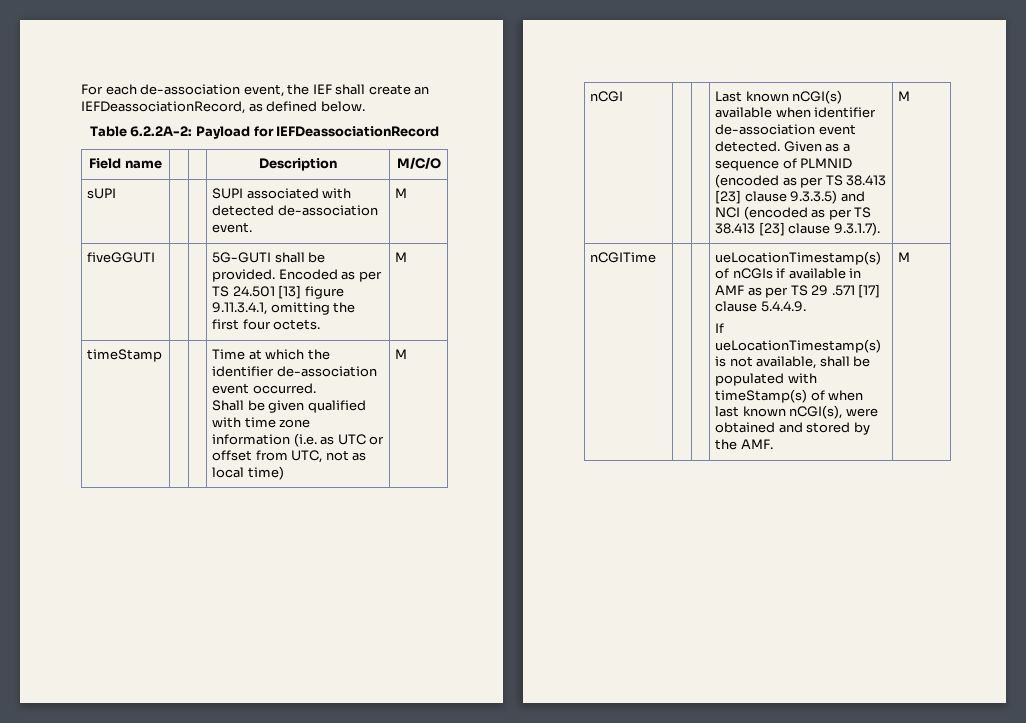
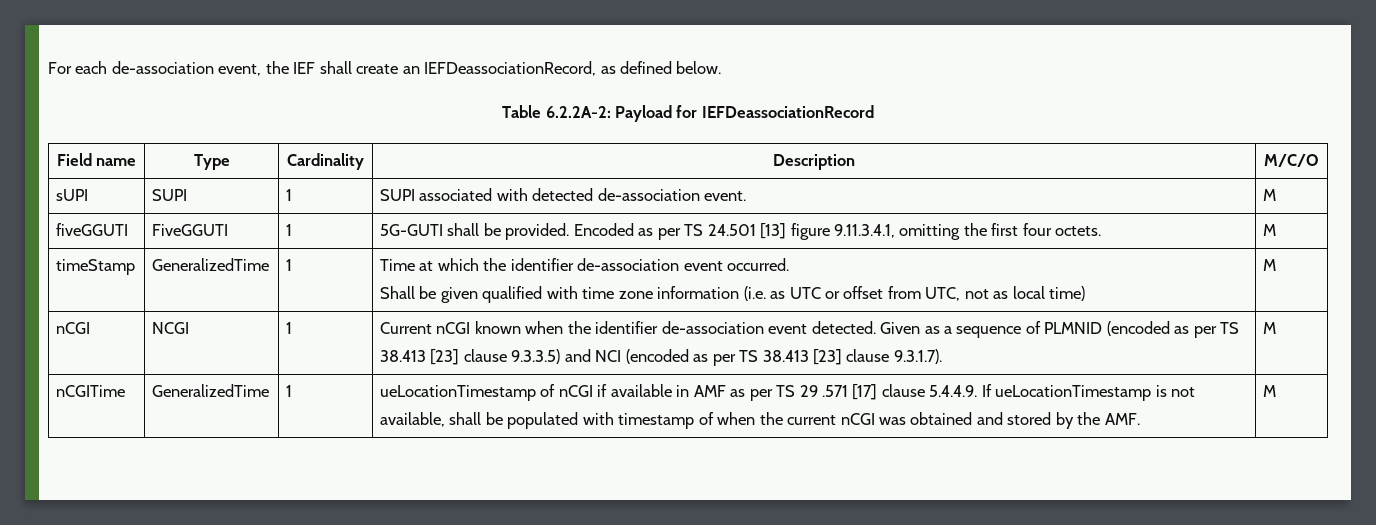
(162, 164) | -> [193,154,230,170] [287,153,364,170] Type | Cardinality
(117, 193) | -> [151,189,187,201] [285,189,292,201] SUPI | 1
(156, 257) | -> [151,224,228,236] [285,224,292,236] FiveGGUTI | 1
(163, 355) | -> [151,258,269,271] [285,259,292,271] GeneralizedTime | 1
[715,90,843,104] [715,107,811,118] | | Last known nCGI(s) available when -> [151,322,189,334] [285,322,292,334] [379,321,591,334] NCGI | 1 | Current nCGI known when the
[715,251,882,265] [715,268,773,279] | | ueLocationTimestamp(s) of nCGIs -> [151,384,269,397] [285,385,292,397] [379,384,593,401] GeneralizedTime | 1 | ueLocationTimestamp of nCGI
[715,323,725,333] [715,339,882,353] // If ueLocationTimestamp(s) -> [981,384,1152,401] If ueLocationTimestamp
[715,389,808,403] timeStamp(s) -> [618,413,695,429] timestamp
[715,405,878,419] last known nCGI(s), were -> [759,412,906,425] the current nCGI was

